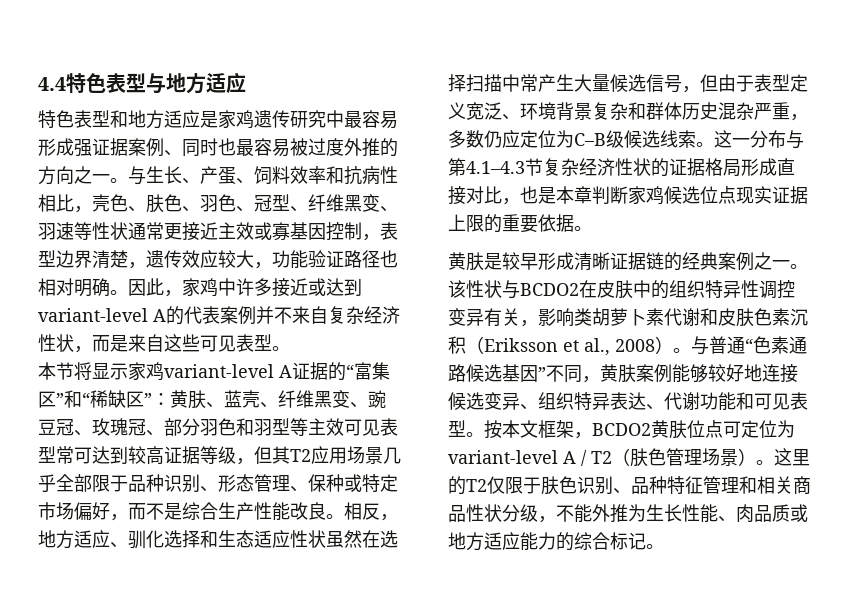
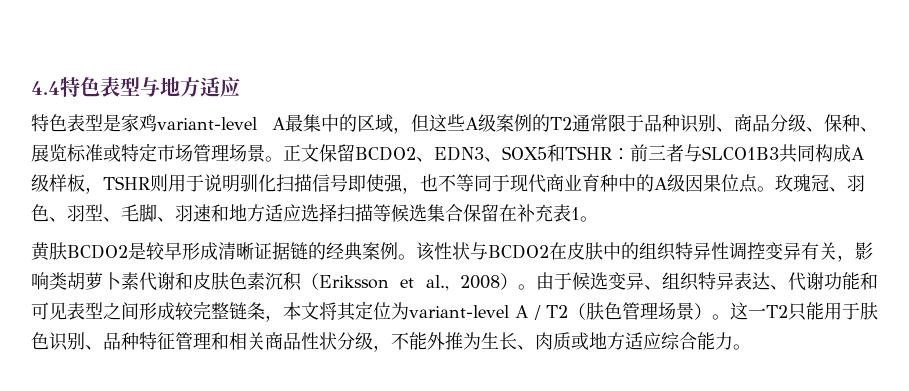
[110,110,398,129] [38,138,398,157] [38,166,398,185] [38,194,398,213] [38,222,398,241] [38,250,398,269] [38,278,362,297] [38,306,400,325] [38,334,290,353] [38,362,390,381] [38,390,386,409] [38,418,398,436] [38,446,401,465] [38,474,398,493] [38,502,398,521] [38,530,398,549] [448,74,808,93] [448,102,808,121] [448,130,804,149] [448,158,795,177] [448,186,808,205] [448,214,574,233] 和地方适应是家鸡遗传研究中最容易形成强证据案例、同时也最容易被过度外推的方向之一。与生长、产蛋、饲料效率和抗病性相比，壳色、肤色、羽色、冠型、纤维黑变、羽速等性状通常更接近主效或寡基因控制，表型边界清楚，遗传效应较大，功能验证路径也相对明确。因此，家鸡中许多接近或达到variant-level A的代表案例并不来自复杂经济性状，而是来自这些可见表型。 // 本节将显示家鸡variant-level A证据的“富集区”和“稀缺区”：黄肤、蓝壳、纤维黑变、豌豆冠、玫瑰冠、部分羽色和羽型等主效可见表型常可达到较高证据等级，但其T2应用场景几乎全部限于品种识别、形态管理、保种或特定市场偏好，而不是综合生产性能改良。相反，地方适应、驯化选择和生态适应性状虽然在选择扫描中常产生大量候选信号，但由于表型定义宽泛、环境背景复杂和群体历史混杂严重，多数仍应定位为C–B级候选线索。这一分布与第4.1–4.3节复杂经济性状的证据格局形成直接对比，也是本章判断家鸡候选位点现实证据上限的重要依据 -> [103,114,878,134] [31,143,865,163] [31,174,865,194] [31,203,580,222] 是家鸡variant-level A最集中的区域，但这些A级案例的T2通常限于品种识别、商品分级、保种、展览标准或特定市场管理场景。正文保留BCDO2、EDN3、SOX5和TSHR：前三者与SLCO1B3共同构成A级样板，TSHR则用于说明驯化扫描信号即使强，也不等同于现代商业育种中的A级因果位点。玫瑰冠、羽色、羽型、毛脚、羽速和地方适应选择扫描等候选集合保留在补充表1
(484, 261) none -> [67,244,128,259] BCDO2
[754,252,790,270] 之一 -> (398, 251) none
[691,336,807,355] [448,364,798,383] 与普通“色素通路候选基因”不同，黄肤案例能够较好地连接 -> [536,272,572,290] 由于
[466,420,741,439] 。按本文框架，BCDO2黄肤位点可 -> [103,301,356,322] 之间形成较完整链条，本文将其
[792,449,810,466] [448,476,523,495] 里的T2仅限 -> [748,302,842,321] 一T2只能用
[682,504,772,523] 性能、肉品 -> [517,332,553,350] 、肉
[520,532,646,551] 能力的综合标记 -> [661,332,733,350] 综合能力

